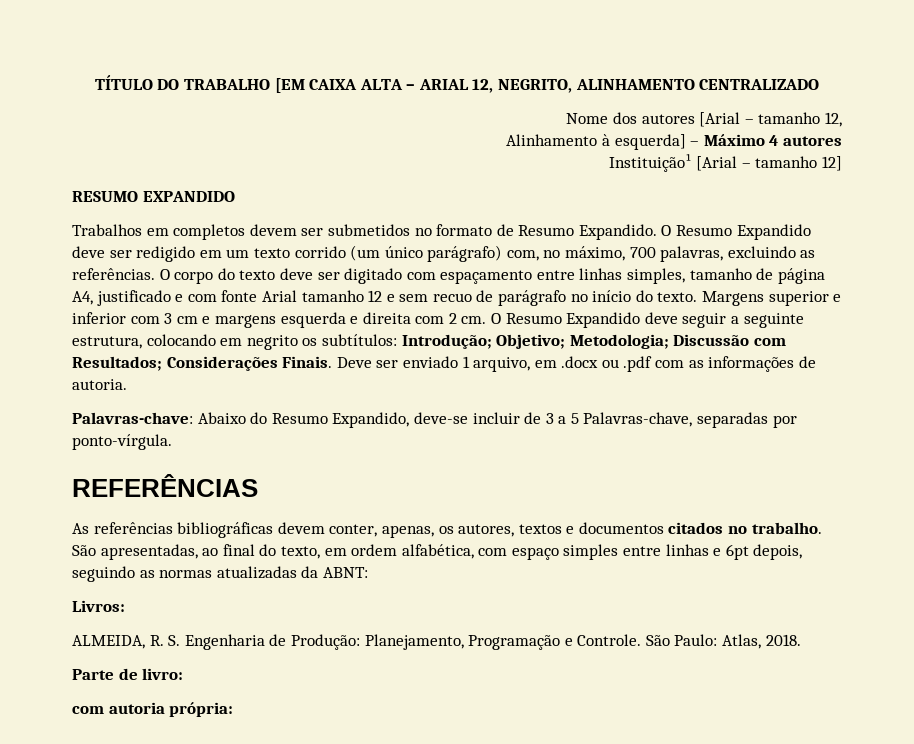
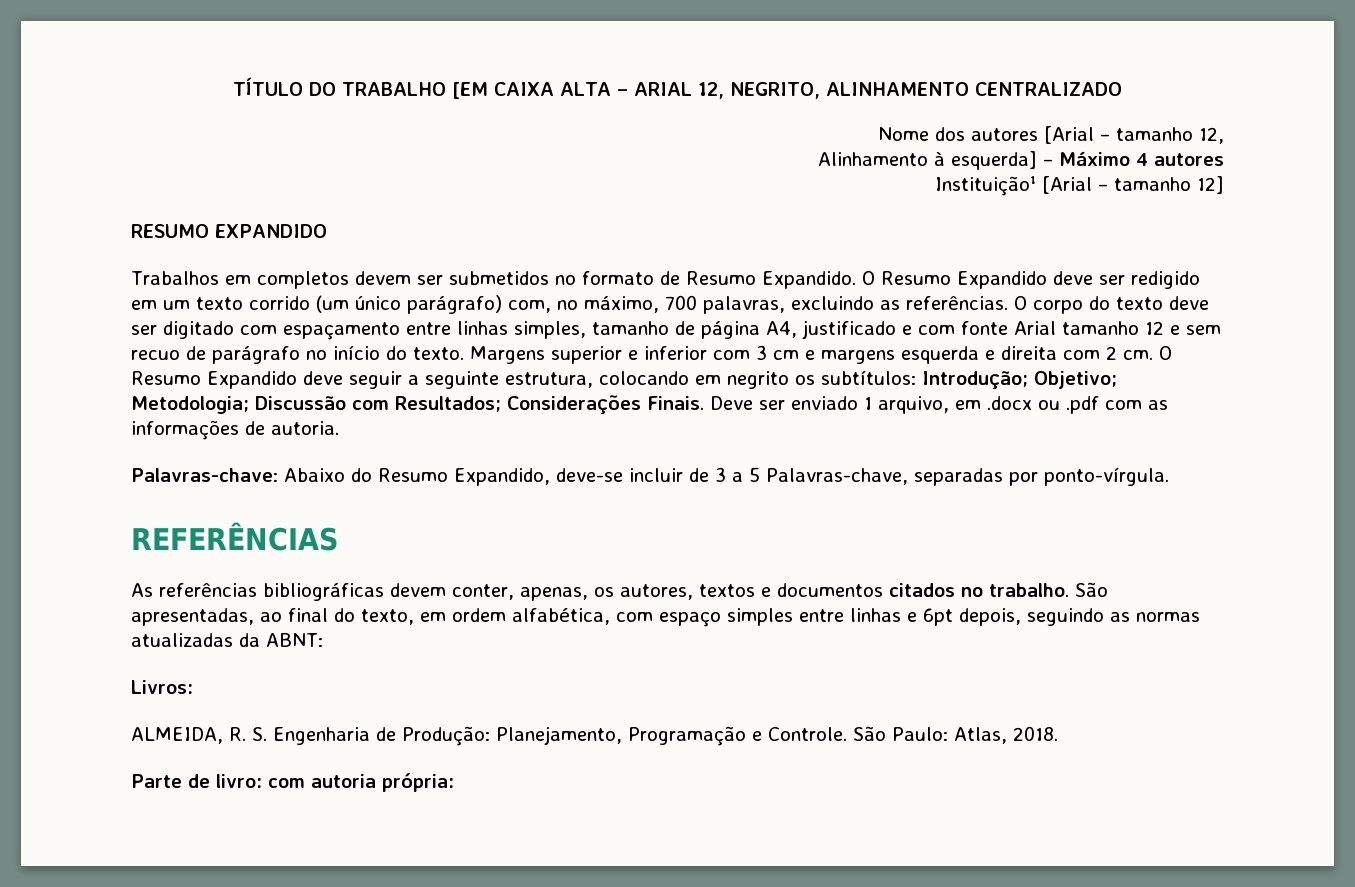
(184, 674) // -> (262, 781) none

